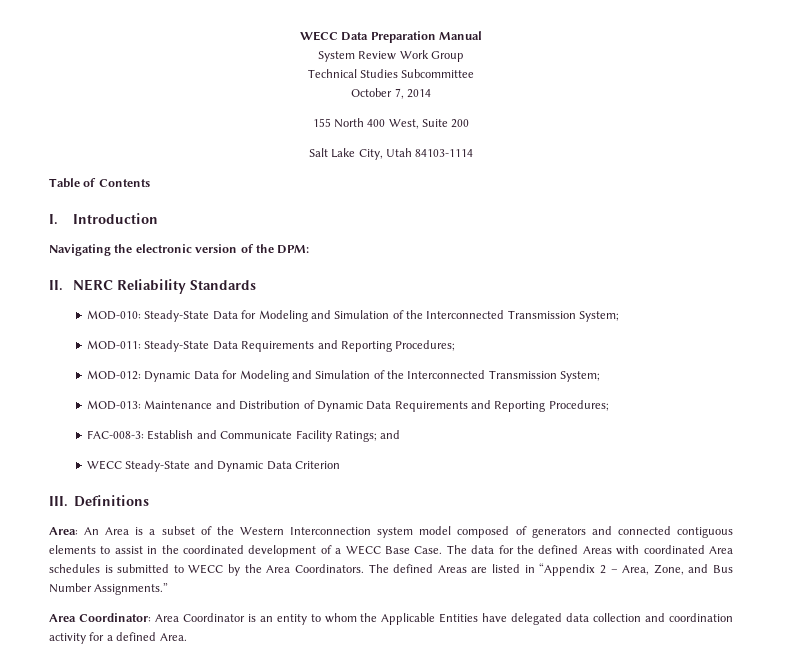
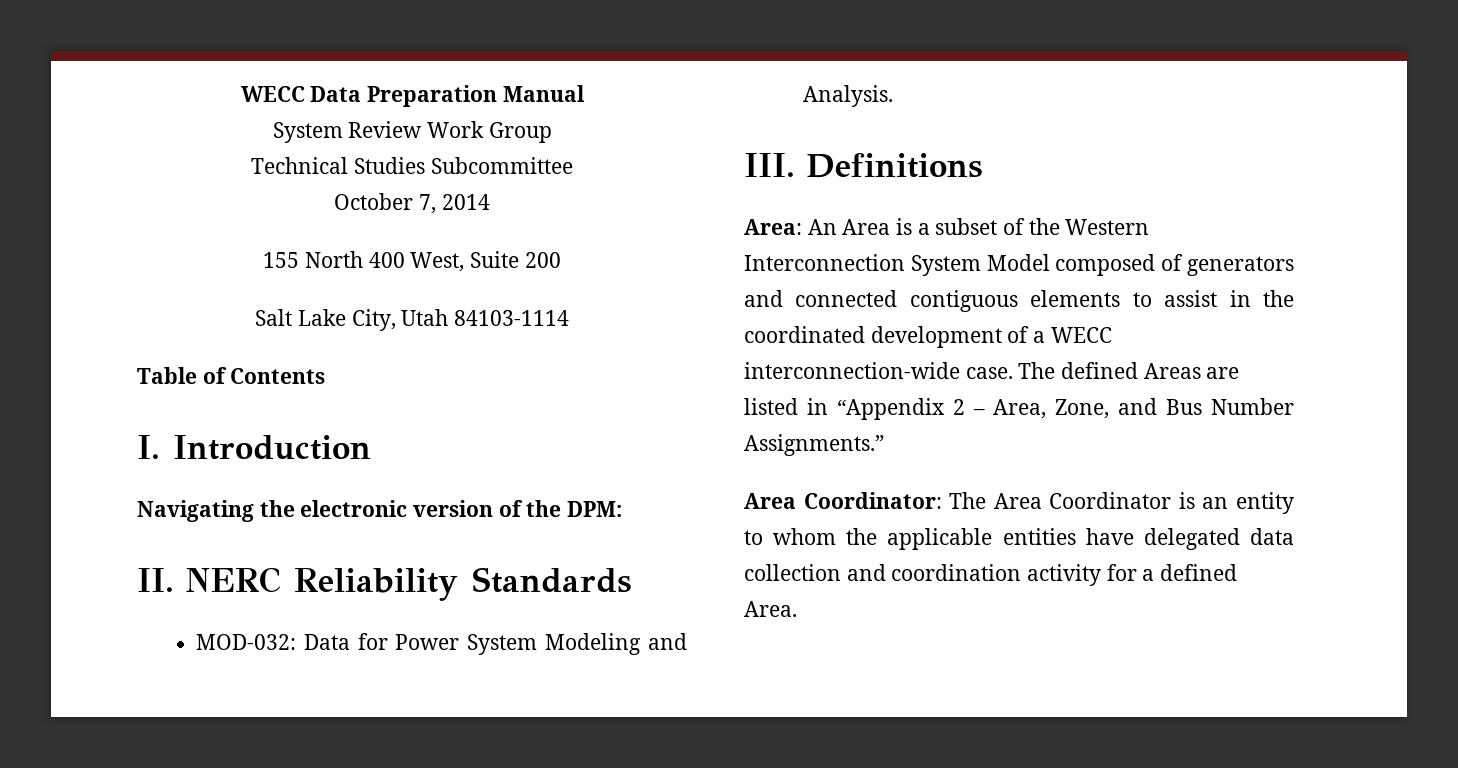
[87,310,620,322] [87,340,456,352] [87,370,601,382] [87,400,609,412] [87,430,401,442] [87,460,340,472] MOD-010: Steady-State Data for Modeling and Simulation of the Interconnected Transmission System; // MOD-011: Steady-State Data Requirements and Reporting Procedures; // MOD-012: Dynamic Data for Modeling and Simulation of the Interconnected Transmission System; // MOD-013: Maintenance and Distribution of Dynamic Data Requirements and Reporting Procedures; // FAC-008-3: Establish and Communicate Facility Ratings; and // WECC Steady-State and Dynamic Data Criterion -> [195,633,687,655] [802,85,893,107] MOD-032: Data for Power System Modeling and Analysis.
[377,526,452,538] system model -> [910,254,1050,276] System Model
[384,545,733,555] [49,564,364,576] Base Case. The data for the defined Areas with coordinated Area schedules is submitted to WECC by the Area Coordinators. -> [744,362,1013,379] interconnection-wide case.
(151, 617) none -> [949,492,987,509] The
[381,613,479,625] Applicable Entities -> [887,528,1076,550] applicable entities

